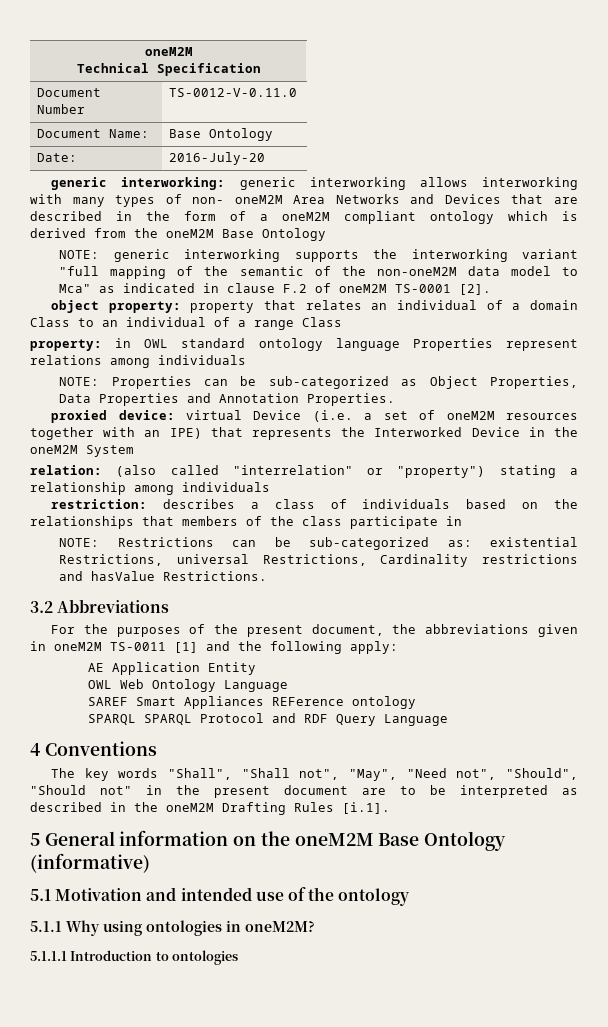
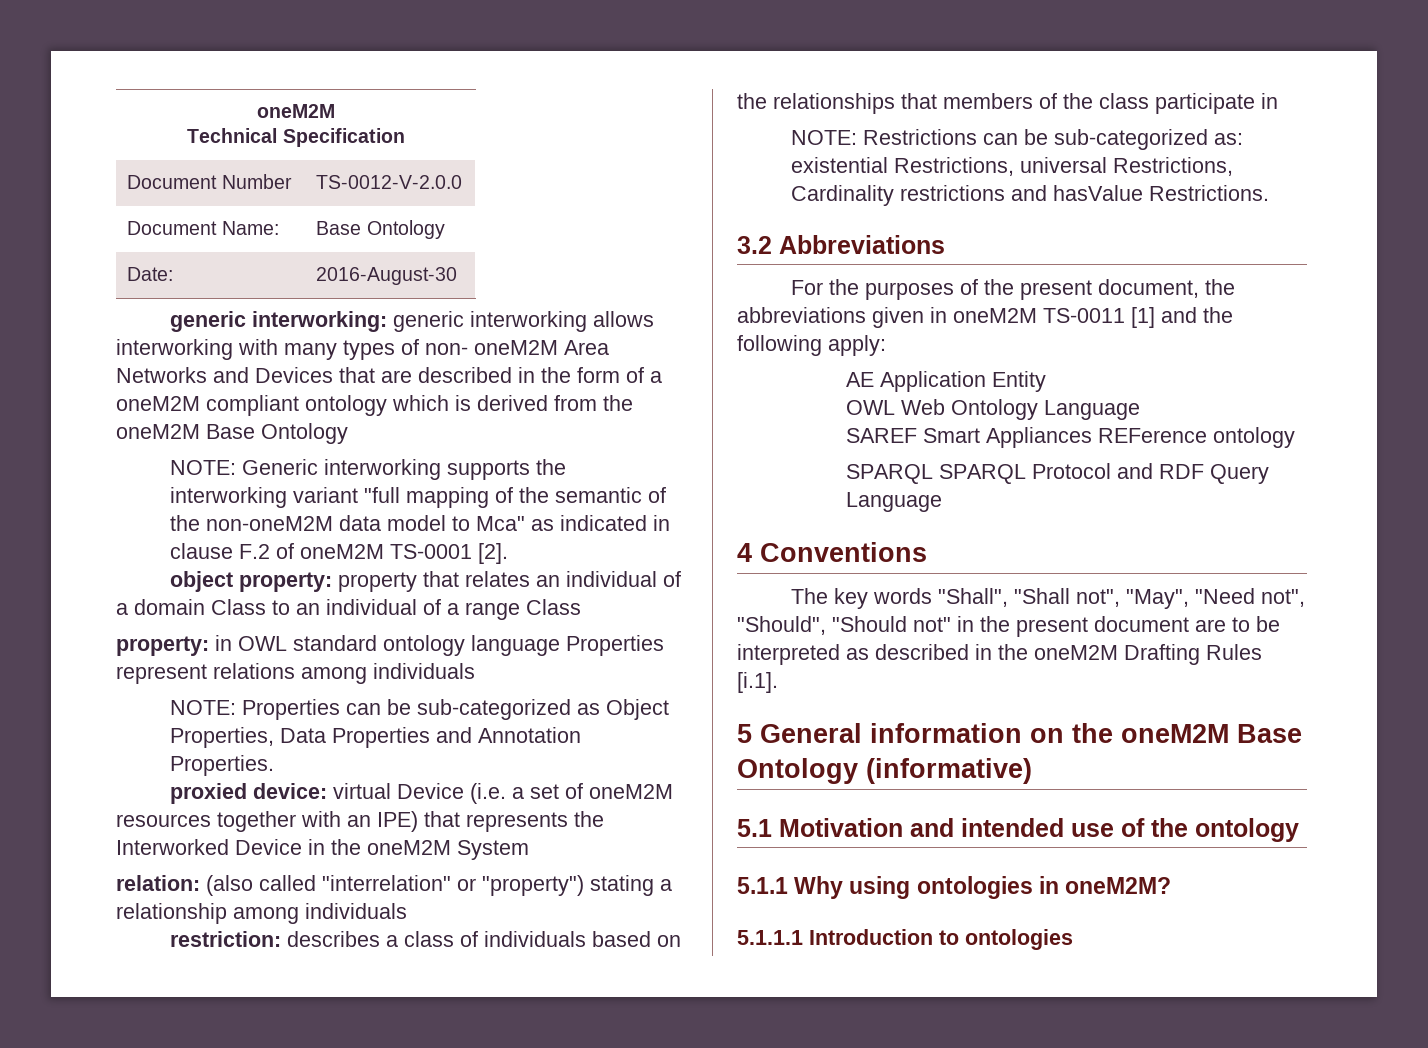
[169,88,298,97] TS-0012-V-0.11.0 -> [316,175,463,189] TS-0012-V-2.0.0
[169,152,266,165] 2016-July-20 -> [316,267,458,285] 2016-August-30
[113,249,170,262] generic -> [242,459,319,475] Generic

